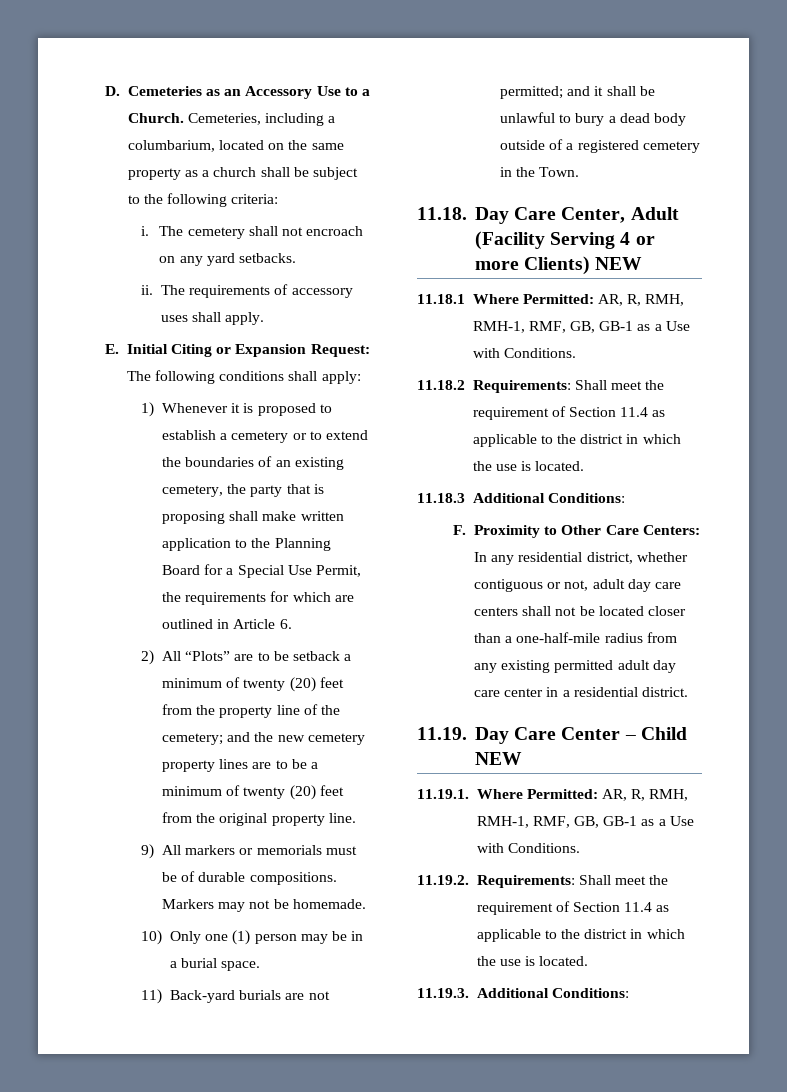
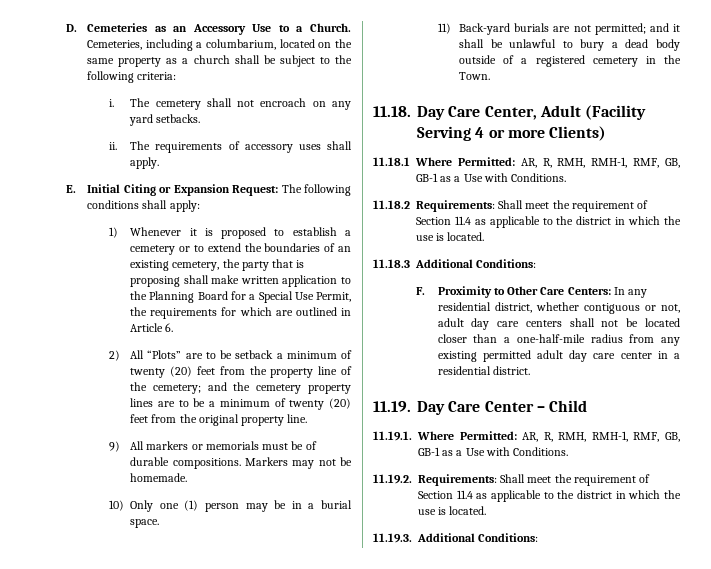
[277,735,305,742] new -> (251, 386) none
[595,257,643,270] NEW -> (607, 133) none
[474,752,522,765] NEW -> (588, 406) none

